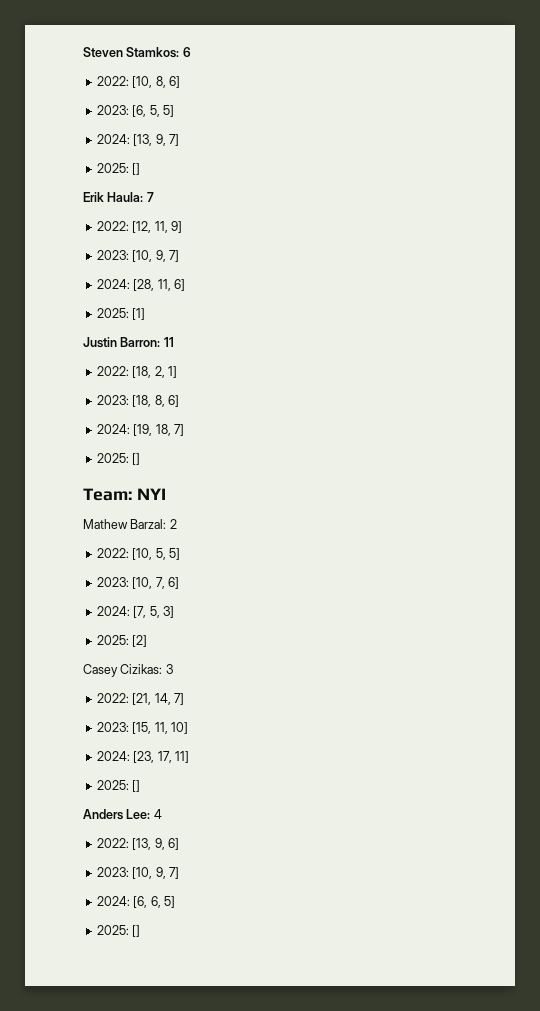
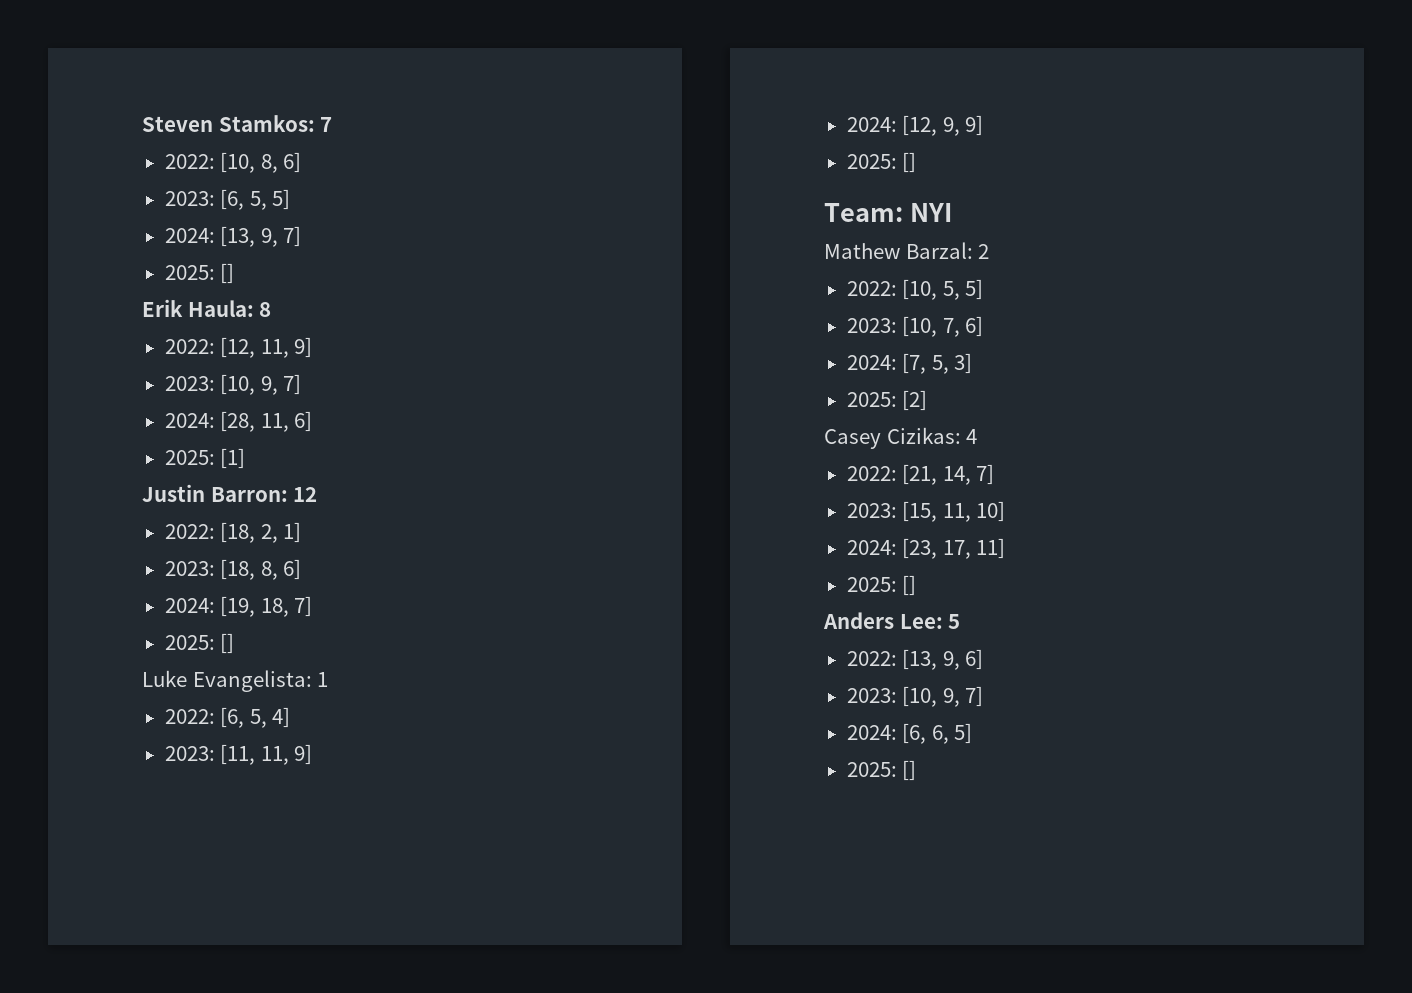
[182,47,191,57] 6 -> [320,117,333,132] 7
[146,192,154,202] 7 -> [259,302,272,317] 8
[163,337,174,347] 11 -> [293,487,318,502] 12
(141, 459) none -> [142,670,329,692] [164,707,291,728] [164,744,313,765] [846,115,984,136] [846,152,917,173] // Luke Evangelista: 1 // 2022: [6, 5, 4] // 2023: [11, 11, 9] // 2024: [12, 9, 9] // 2025: []
[165,664,173,674] 3 -> [966,429,978,444] 4
[153,809,162,819] 4 -> [948,614,961,629] 5

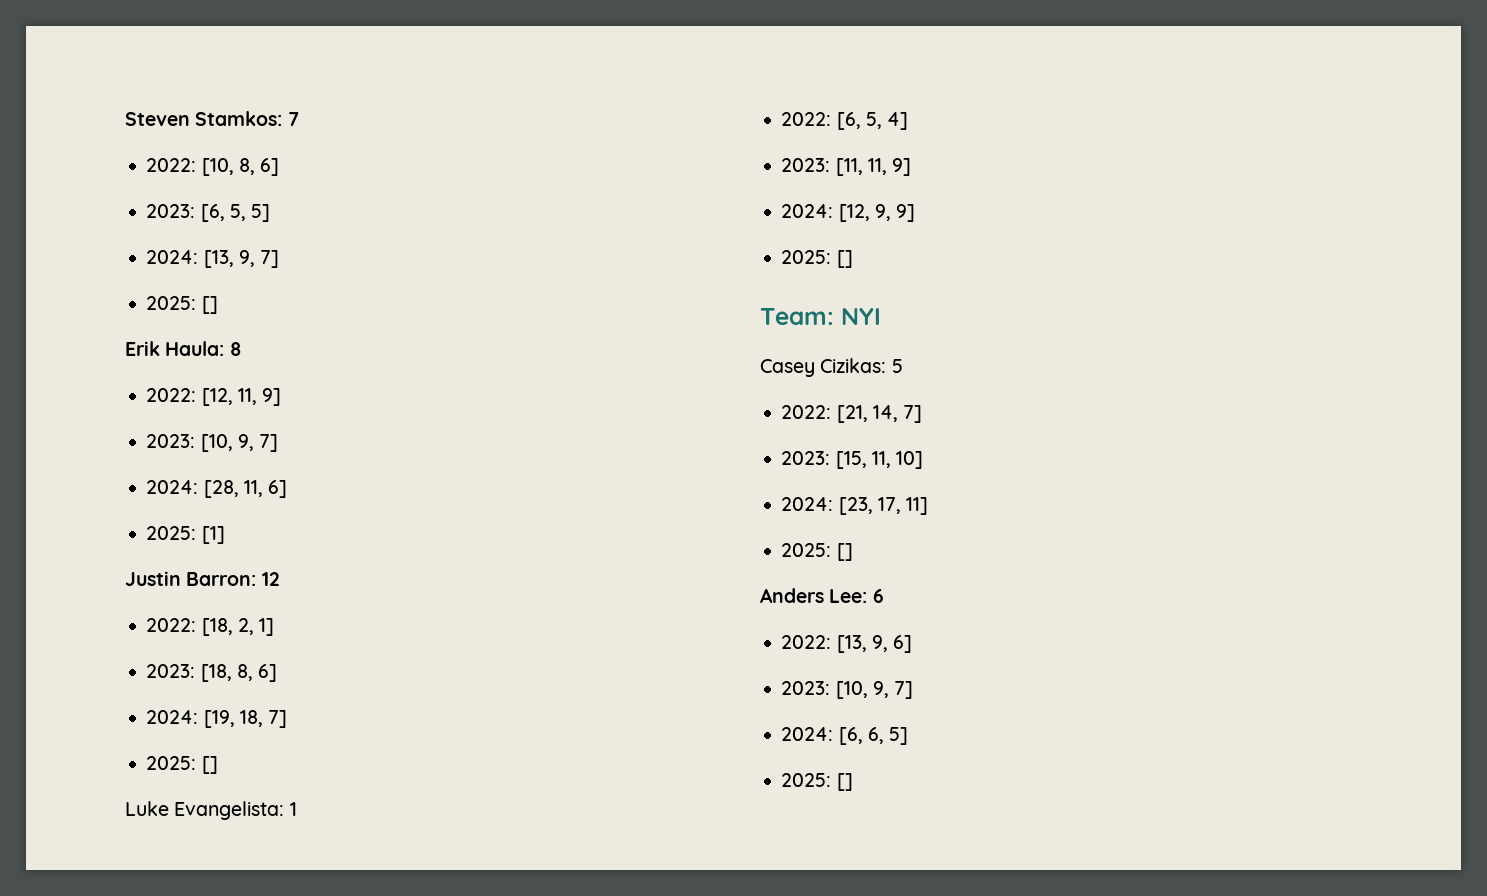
[824,242,990,259] [846,279,984,300] [846,316,984,337] [846,353,973,374] [846,390,928,411] // Mathew Barzal: 2 // 2022: [10, 5, 5] // 2023: [10, 7, 6] // 2024: [7, 5, 3] // 2025: [2] -> (881, 316) none
[966,429,978,444] 4 -> [891,359,903,373] 5
[948,614,961,629] 5 -> [872,589,884,603] 6

